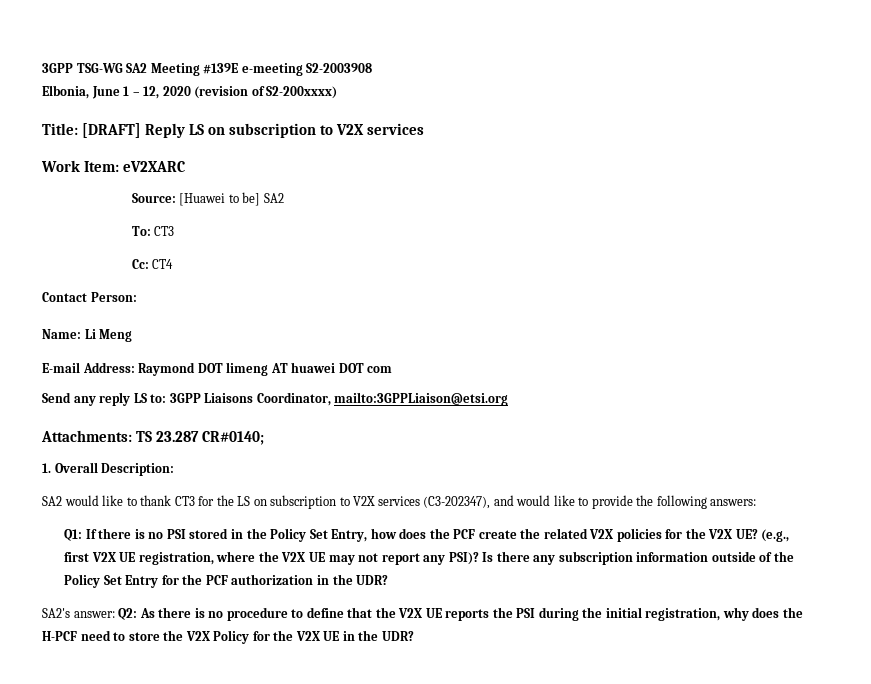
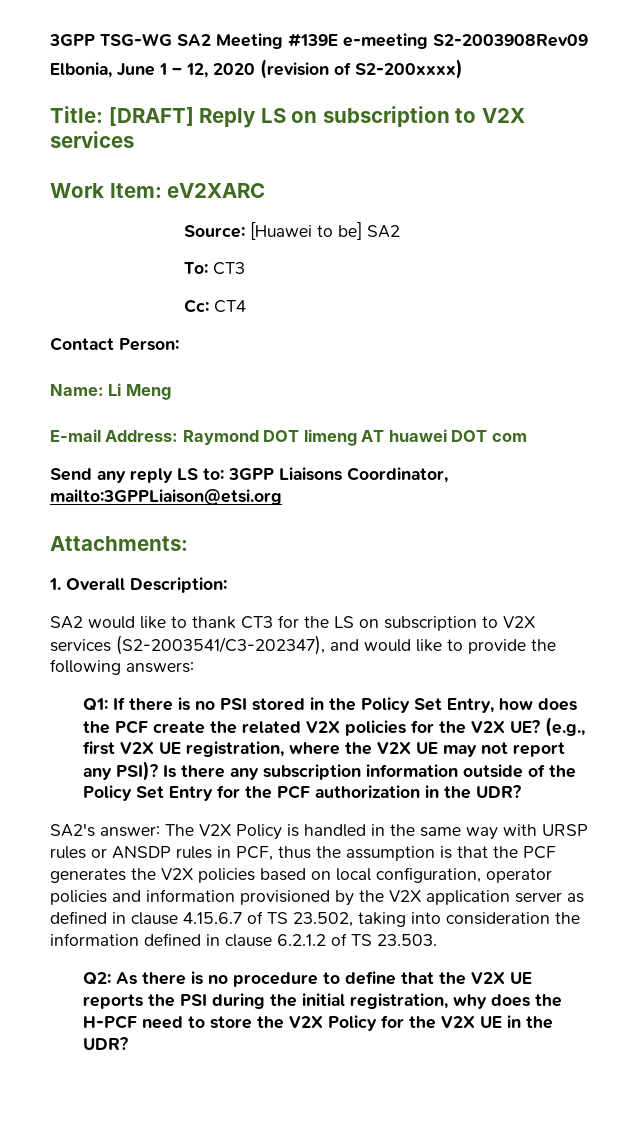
[306,63,373,73] S2-2003908 -> [433,34,588,47] S2-2003908Rev09
[136,431,265,445] TS 23.287 CR#0140; -> (188, 543) none
[423,496,491,509] (C3-202347), -> [116,635,325,655] (S2-2003541/C3-202347),
(115, 614) none -> [165,824,588,840] [50,846,556,861] [50,867,552,883] [50,889,584,906] [50,911,580,927] [50,933,437,947] The V2X Policy is handled in the same way with URSP rules or ANSDP rules in PCF, thus the assumption is that the PCF generates the V2X policies based on local configuration, operator policies and information provisioned by the V2X application server as defined in clause 4.15.6.7 of TS 23.502, taking into consideration the information defined in clause 6.2.1.2 of TS 23.503. //

